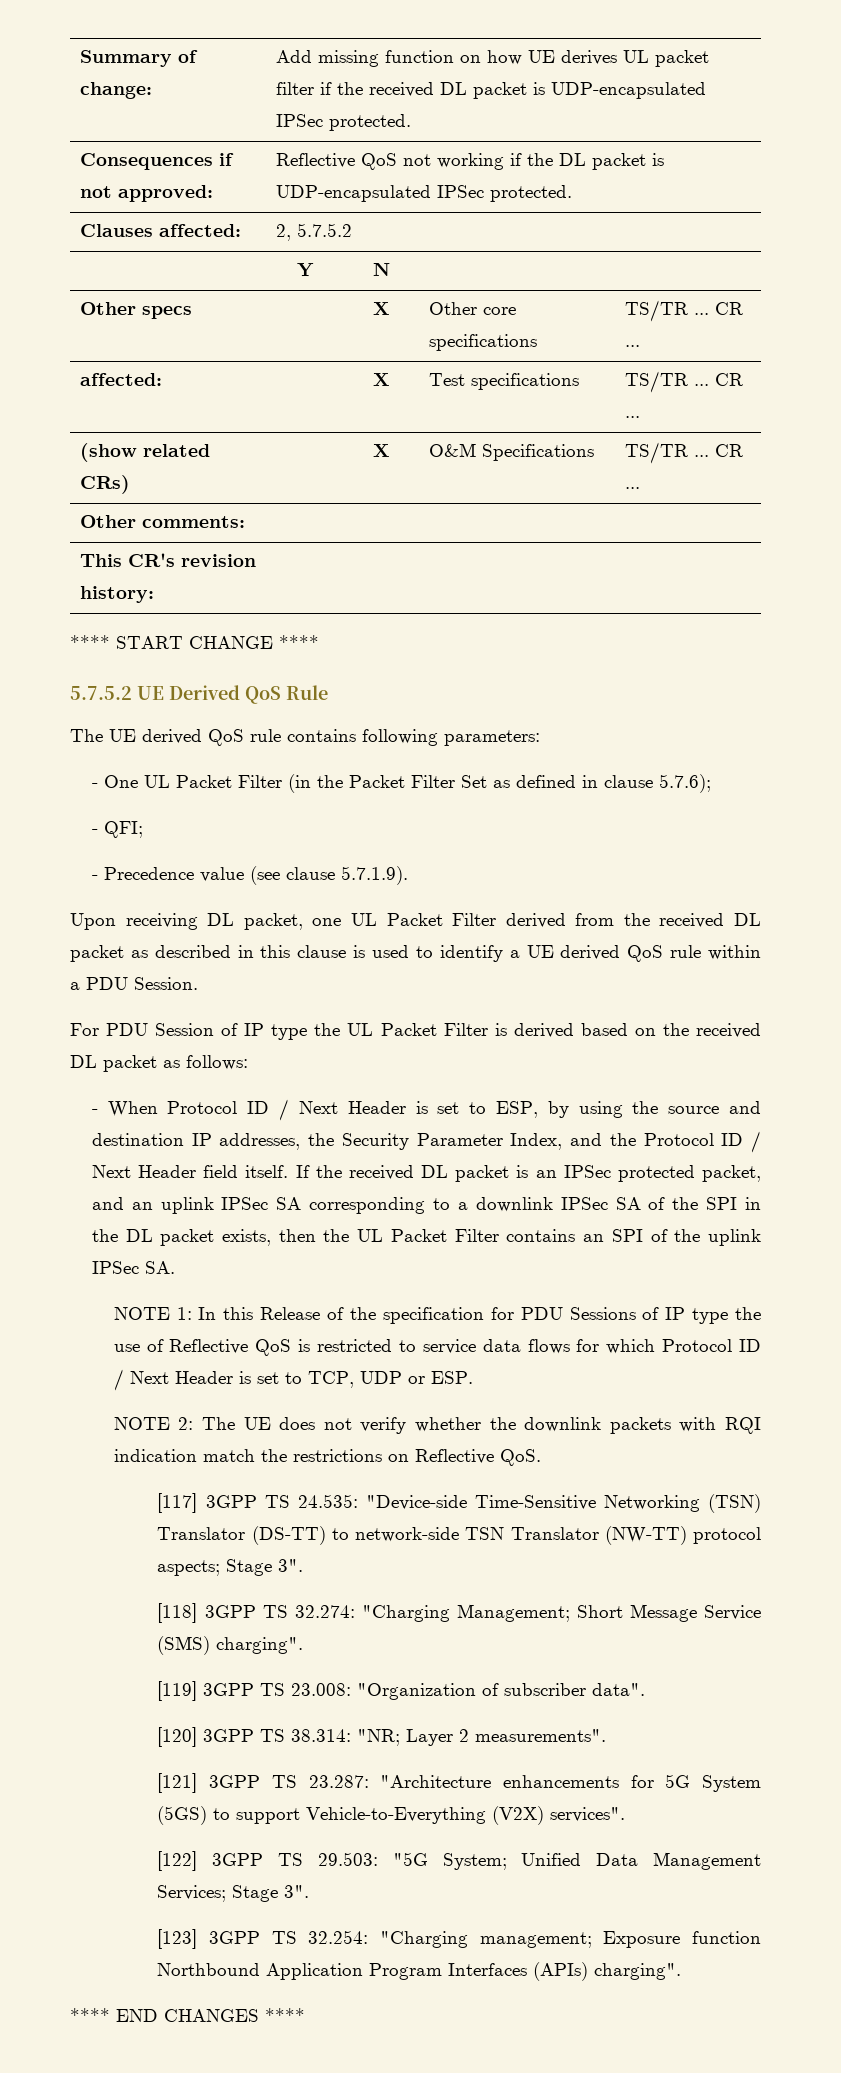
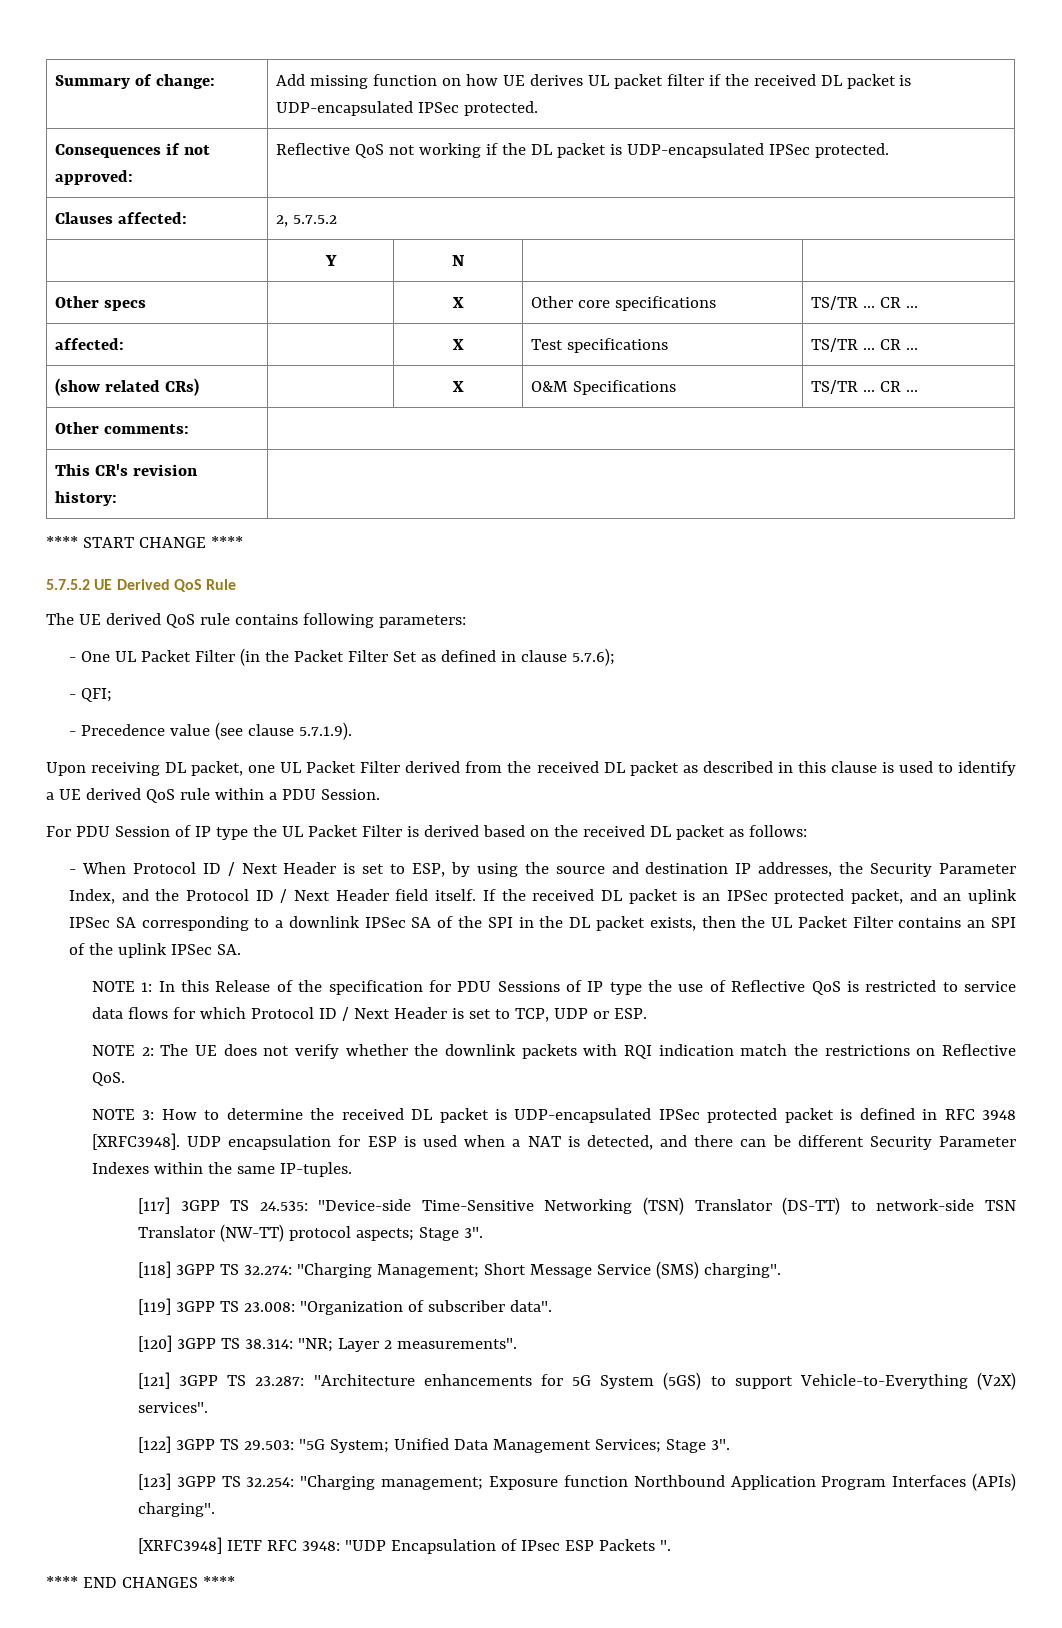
(541, 1457) none -> [91,1108,1017,1123] [91,1133,1016,1150] [91,1162,352,1177] // NOTE 3: How to determine the received DL packet is UDP-encapsulated IPSec protected packet is defined in RFC 3948 [XRFC3948]. UDP encapsulation for ESP is used when a NAT is detected, and there can be different Security Parameter Indexes within the same IP-tuples.
(682, 1971) none -> [137,1537,671,1554] // [XRFC3948] IETF RFC 3948: "UDP Encapsulation of IPsec ESP Packets ".

